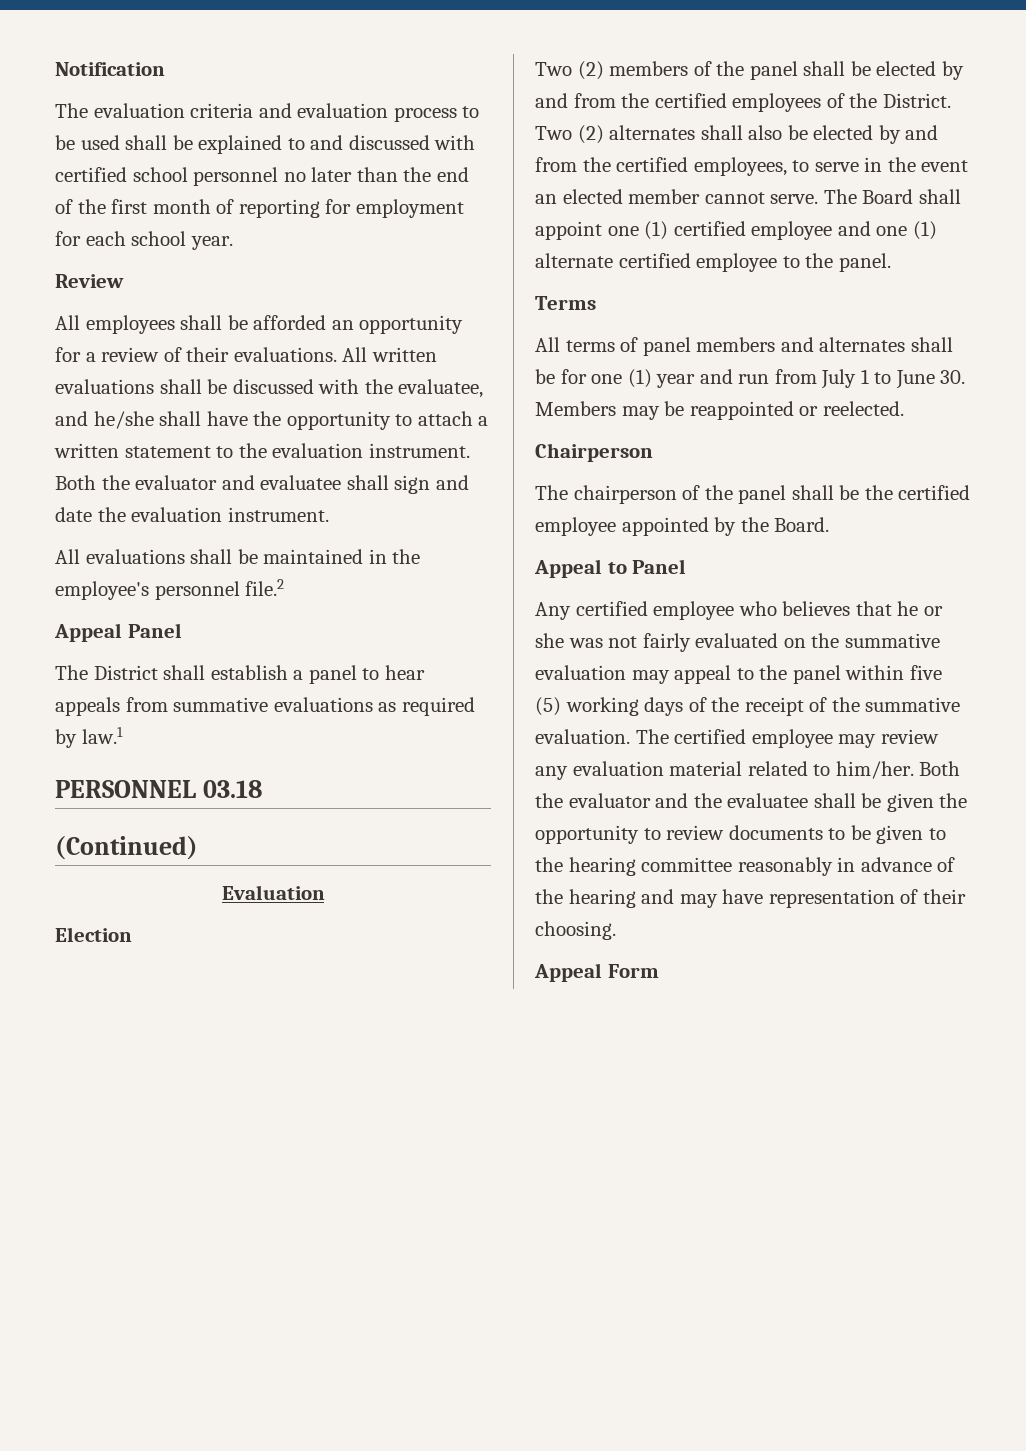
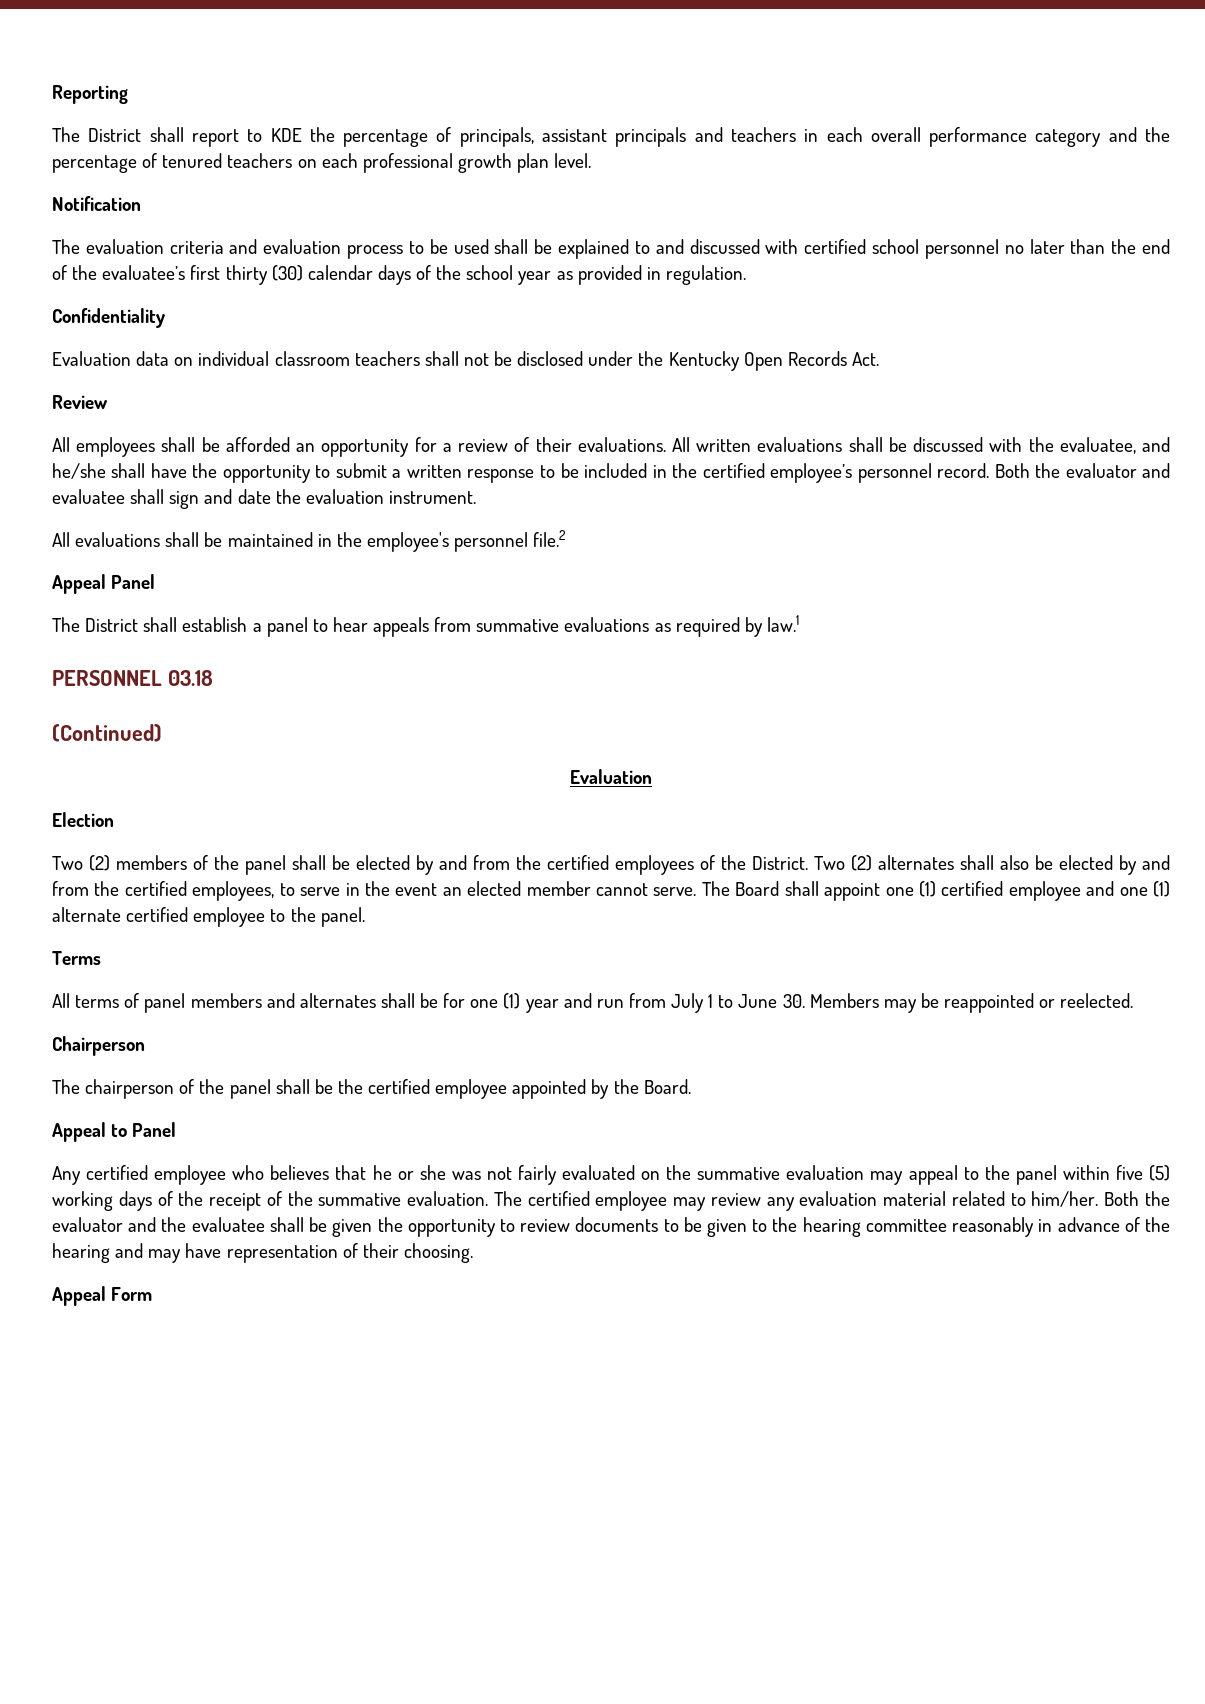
(55, 69) none -> [52,85,128,104] [52,127,1170,147] [52,153,592,173] Reporting // The District shall report to KDE the percentage of principals, assistant principals and teachers in each overall performance category and the percentage of tenured teachers on each professional growth plan level. //
[111,199,464,218] [55,231,233,250] first month of reporting for employment for each school year. -> [102,265,746,285] [52,308,165,328] [52,351,879,371] evaluatee’s first thirty (30) calendar days of the school year as provided in regulation. // Confidentiality // Evaluation data on individual classroom teachers shall not be disclosed under the Kentucky Open Records Act.
[417,411,473,426] attach -> [335,463,387,478] submit
[124,443,470,458] statement to the evaluation instrument. -> [467,463,989,483] response to be included in the certified employee’s personnel record.

